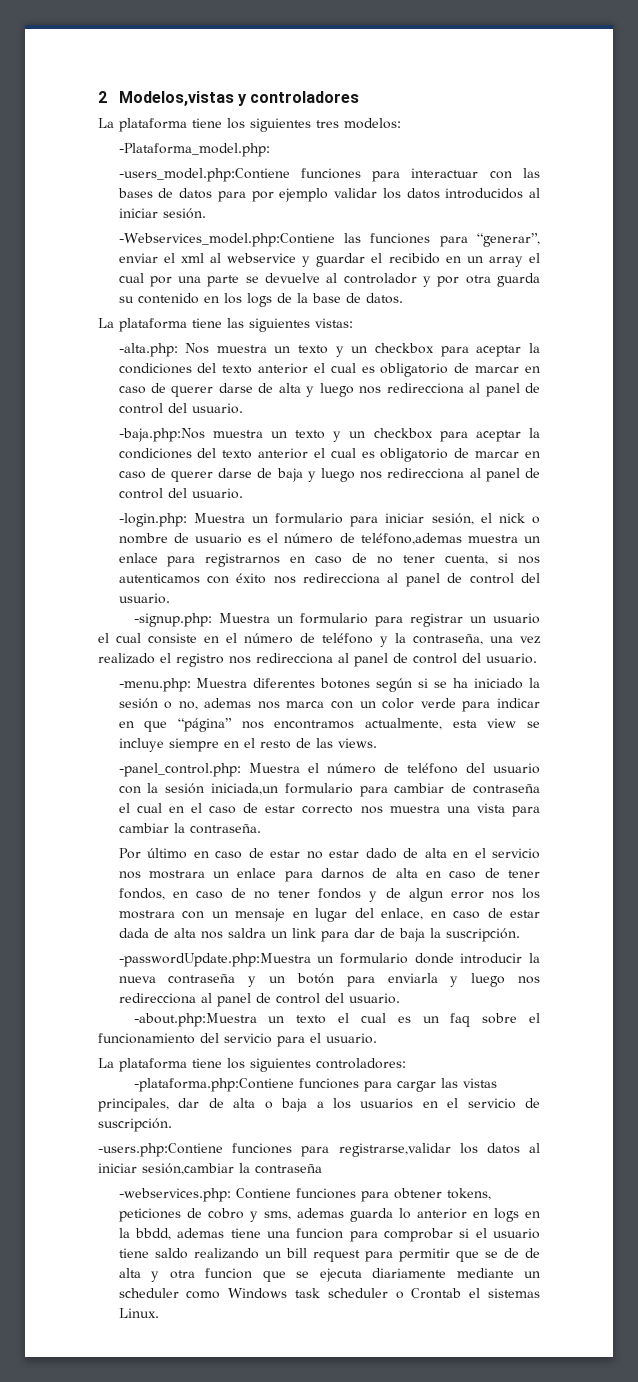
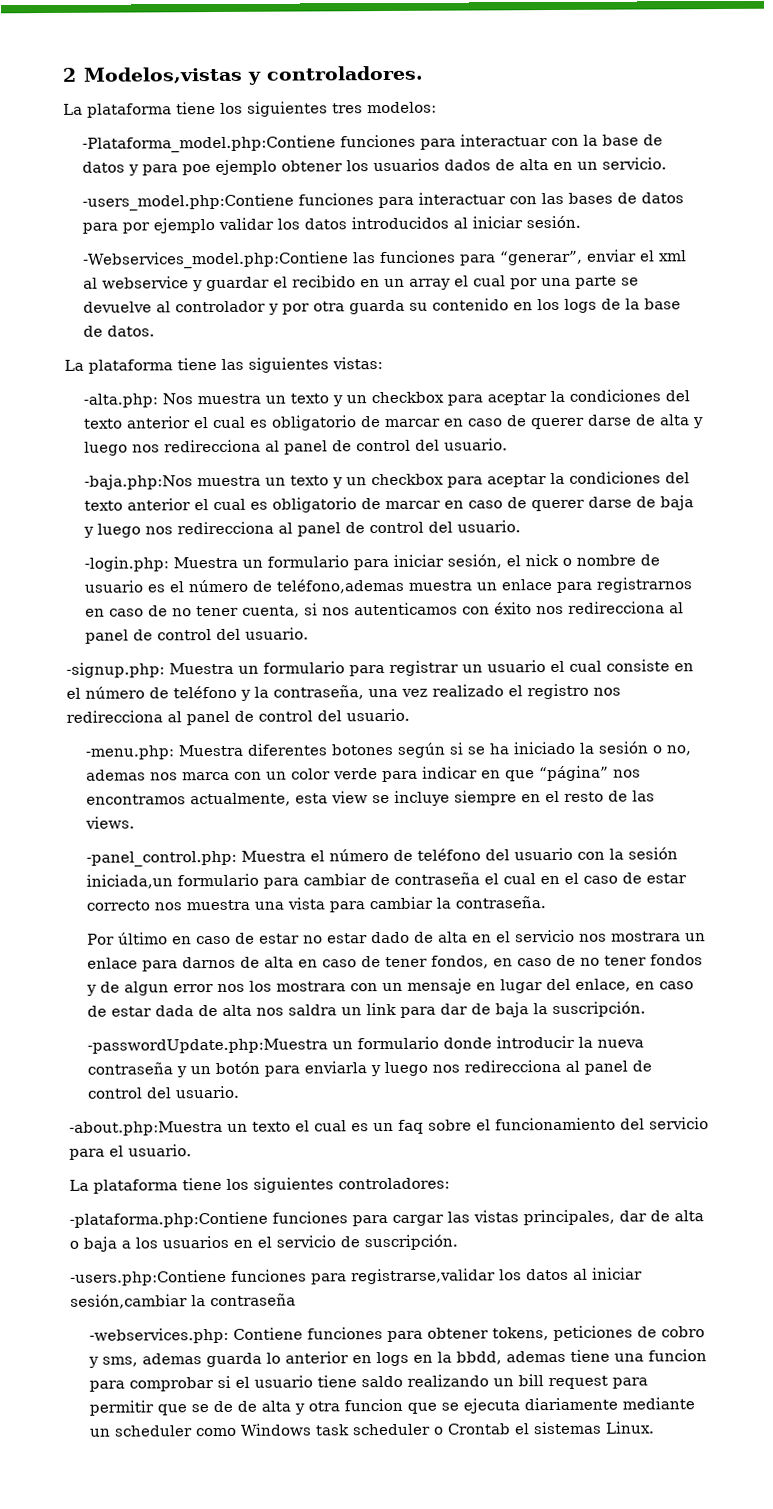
[250,91,360,103] controladores -> [265,65,423,81] controladores.
[118,143,270,157] -Plataforma_model.php: -> [82,134,664,153] [82,157,668,176] -Plataforma_model.php:Contiene funciones para interactuar con la base de datos y para poe ejemplo obtener los usuarios dados de alta en un servicio.

